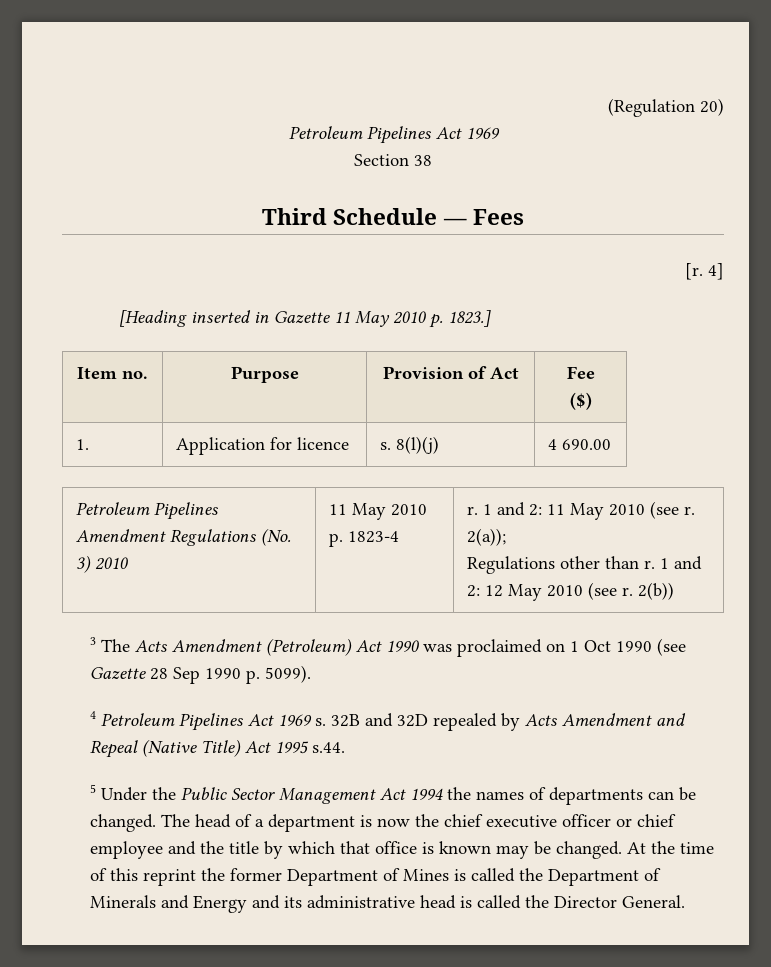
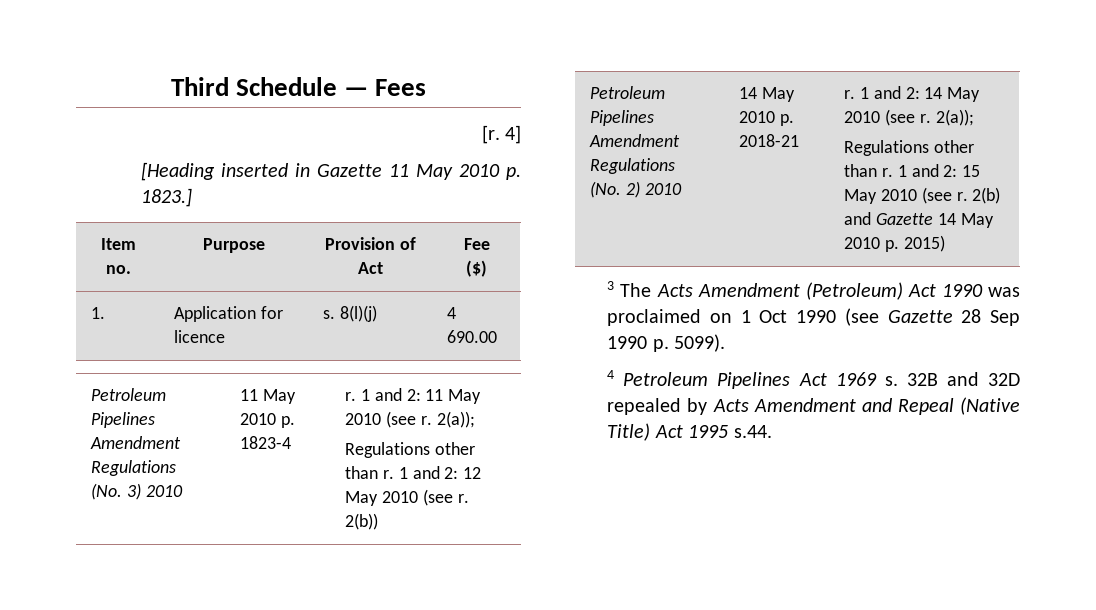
[608,98,724,117] [288,126,500,144] [354,154,432,166] (Regulation 20) // Petroleum Pipelines Act 1969 // Section 38 // -> (170, 86) none
(674, 591) none -> [590,86,666,99] [590,110,655,126] [589,134,681,147] [590,158,676,174] [590,181,682,198] [739,87,795,102] [739,111,794,126] [739,134,800,147] [844,86,981,102] [844,109,974,126] [844,140,974,156] [844,164,981,177] [844,187,1001,204] [844,212,994,228] [844,235,945,252] // Petroleum Pipelines Amendment Regulations (No. 2) 2010 | 14 May 2010 p. 2018-21 | r. 1 and 2: 14 May 2010 (see r. 2(a)); // Regulations other than r. 1 and 2: 15 May 2010 (see r. 2(b) and Gazette 14 May 2010 p. 2015)
[90,784,697,805] [90,814,677,832] [90,841,715,859] [90,868,662,886] [90,895,686,913] // 5 Under the Public Sector Management Act 1994 the names of departments can be changed. The head of a department is now the chief executive officer or chief employee and the title by which that office is known may be changed. At the time of this reprint the former Department of Mines is called the Department of Minerals and Energy and its administrative head is called the Director General. -> (772, 431) none

